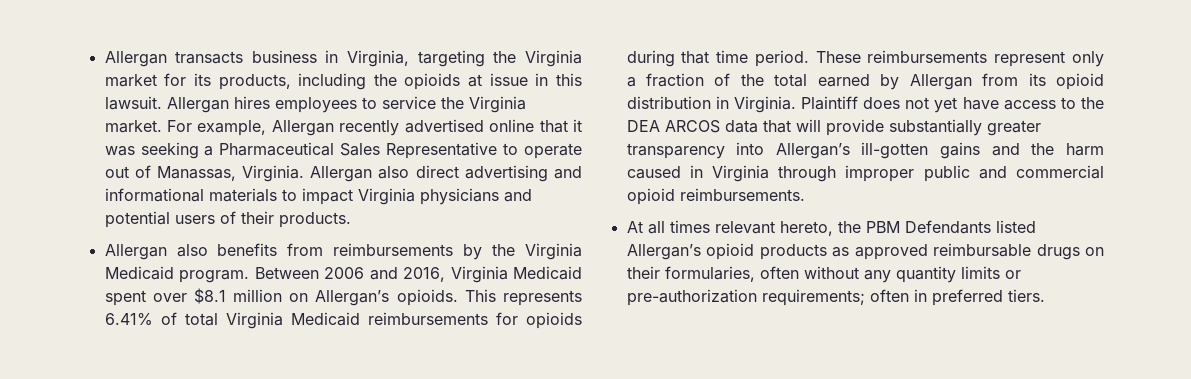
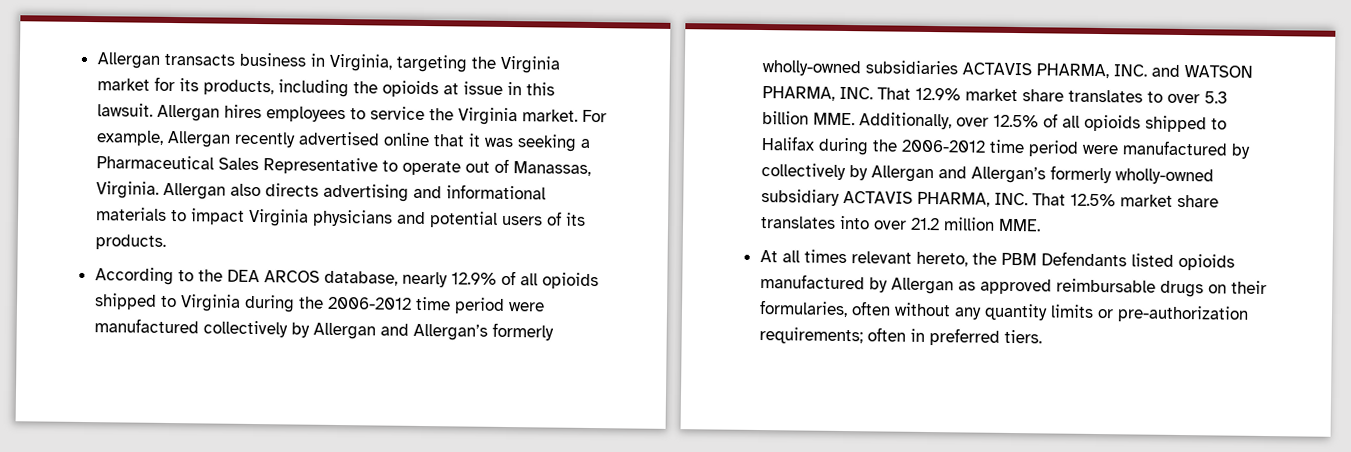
[415,165,459,178] direct -> [264,183,319,197] directs
[240,211,274,224] their -> [564,212,586,226] its
[104,243,582,260] [104,266,582,283] [104,288,582,306] [104,312,582,329] [626,50,1104,67] [626,73,1104,90] [626,96,1104,113] [626,119,1041,136] [626,142,1104,159] [626,165,1104,182] [626,188,805,205] Allergan also benefits from reimbursements by the Virginia Medicaid program. Between 2006 and 2016, Virginia Medicaid spent over $8.1 million on Allergan’s opioids. This represents 6.41% of total Virginia Medicaid reimbursements for opioids during that time period. These reimbursements represent only a fraction of the total earned by Allergan from its opioid distribution in Virginia. Plaintiff does not yet have access to the DEA ARCOS data that will provide substantially greater transparency into Allergan’s ill-gotten gains and the harm caused in Virginia through improper public and commercial opioid reimbursements. -> [94,267,599,290] [93,293,545,314] [93,318,554,341] [761,60,1253,79] [761,86,1228,104] [761,111,1227,133] [760,136,1251,159] [760,163,1214,185] [760,189,1219,208] [759,215,1041,232] According to the DEA ARCOS database, nearly 12.9% of all opioids shipped to Virginia during the 2006-2012 time period were manufactured collectively by Allergan and Allergan’s formerly wholly-owned subsidiaries ACTAVIS PHARMA, INC. and WATSON PHARMA, INC. That 12.9% market share translates to over 5.3 billion MME. Additionally, over 12.5% of all opioids shipped to Halifax during the 2006-2012 time period were manufactured by collectively by Allergan and Allergan’s formerly wholly-owned subsidiary ACTAVIS PHARMA, INC. That 12.5% market share translates into over 21.2 million MME.
[626,243,827,260] Allergan’s opioid products -> [1177,253,1235,271] [759,273,954,295] opioids manufactured by Allergan

